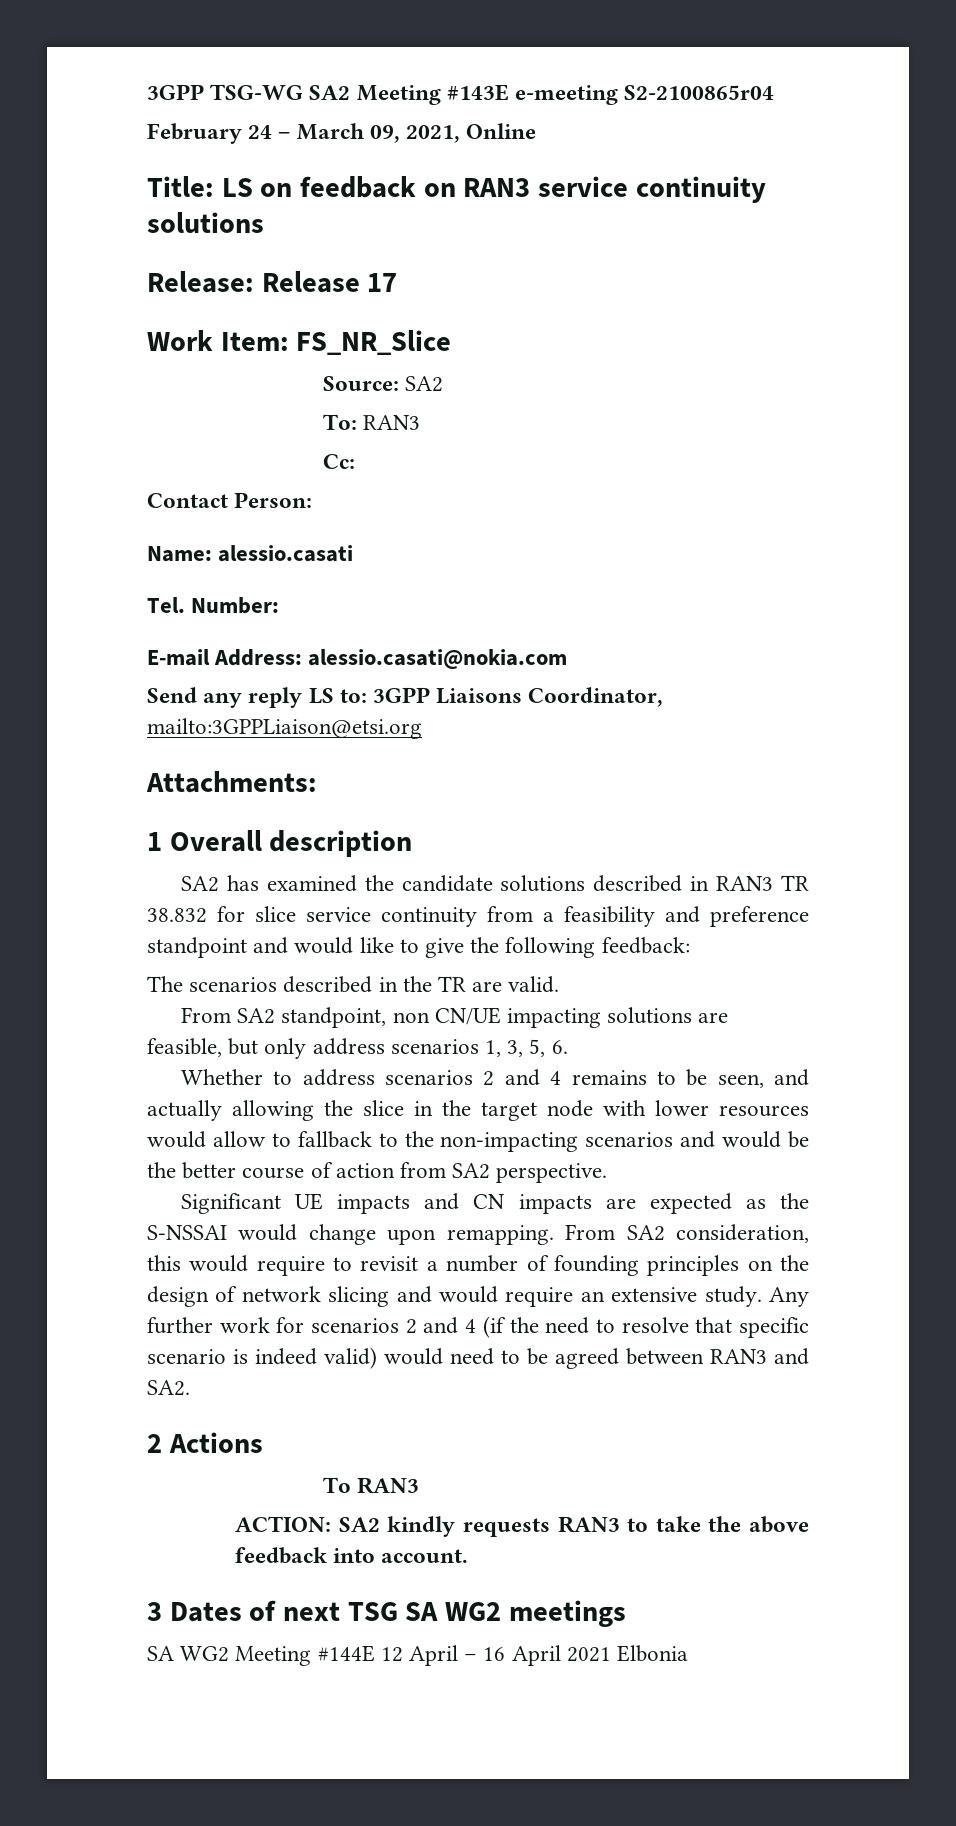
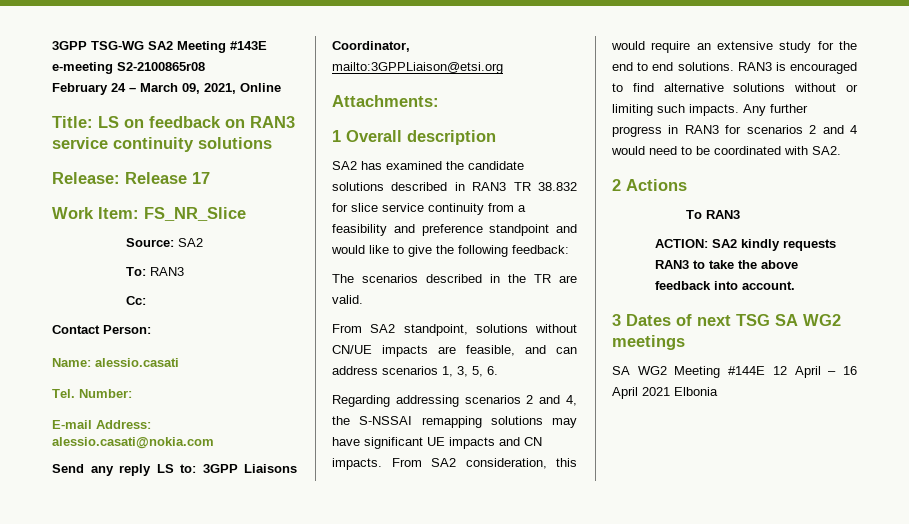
[624,85,775,100] S2-2100865r04 -> [117,62,205,71] S2-2100865r08
[392,1007,729,1028] [147,1038,307,1059] non CN/UE impacting solutions are feasible, but only -> [475,324,577,333] [332,345,577,357] solutions without CN/UE impacts are feasible, and can
[180,1069,809,1088] [147,1100,809,1121] [147,1131,809,1152] [147,1162,608,1183] [180,1193,809,1214] [147,1224,554,1245] Whether to address scenarios 2 and 4 remains to be seen, and actually allowing the slice in the target node with lower resources would allow to fallback to the non-impacting scenarios and would be the better course of action from SA2 perspective. // Significant UE impacts and CN impacts are expected as the S-NSSAI would change upon remapping. -> [332,395,577,407] [332,416,577,428] [332,437,542,449] [332,458,382,470] Regarding addressing scenarios 2 and 4, the S-NSSAI remapping solutions may have significant UE impacts and CN impacts.
[333,1255,809,1276] [147,1286,809,1307] [147,1317,270,1334] to revisit a number of founding principles on the design of network slicing and would require an extensive study. Any further work -> [696,41,857,53] [612,62,857,74] [612,83,858,92] [612,104,808,116] [612,125,719,137] an extensive study for the end to end solutions. RAN3 is encouraged to find alternative solutions without or limiting such impacts. Any further progress in RAN3
[482,1316,809,1338] [147,1347,809,1369] (if the need to resolve that specific scenario is indeed valid) would need to be agreed between RAN3 and -> [611,146,808,155] would need to be coordinated with

